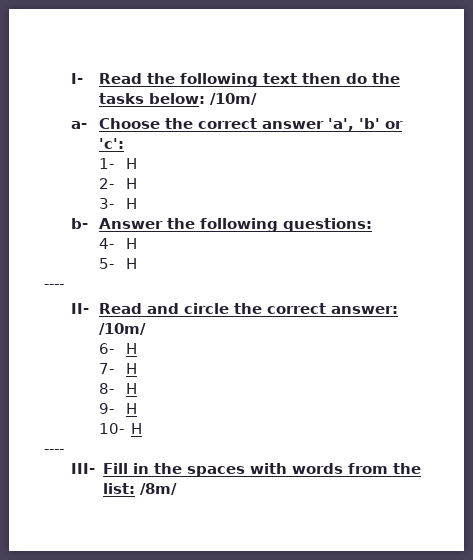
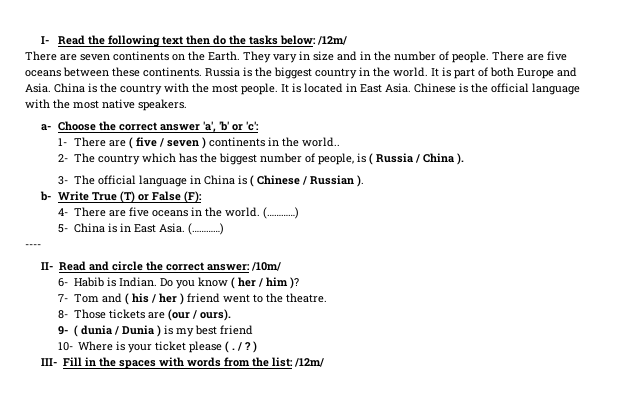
[209,93,257,105] /10m/ -> [316,36,347,45] [25,51,567,63] [25,67,577,79] [25,83,580,95] [25,99,187,111] /12m/ // There are seven continents on the Earth. They vary in size and in the number of people. There are five oceans between these continents. Russia is the biggest country in the world. It is part of both Europe and Asia. China is the country with the most people. It is located in East Asia. Chinese is the official language with the most native speakers.
[126,158,138,169] [98,178,138,189] [98,198,138,209] [71,218,372,232] [98,238,138,249] [98,258,138,269] H // 2- H // 3- H // b- Answer the following questions: // 4- H // 5- H -> [74,137,341,149] [57,153,465,165] [57,175,365,187] [40,191,202,203] [57,207,300,219] [57,223,225,235] There are ( five / seven ) continents in the world.. // 2- The country which has the biggest number of people, is ( Russia / China ). // 3- The official language in China is ( Chinese / Russian ). // b- Write True (T) or False (F): // 4- There are five oceans in the world. (…………) // 5- China is in East Asia. (…………)
[126,343,138,354] [98,363,138,374] [98,383,138,394] [98,403,138,414] [98,423,143,434] [44,449,64,454] H // 7- H // 8- H // 9- H // 10- H // ---- -> [74,277,300,289] [57,293,328,305] [57,309,232,321] [57,325,254,337] [57,341,258,353] Habib is Indian. Do you know ( her / him )? // 7- Tom and ( his / her ) friend went to the theatre. // 8- Those tickets are (our / ours). // 9- ( dunia / Dunia ) is my best friend // 10- Where is your ticket please ( . / ? )
[139,483,177,495] /8m/ -> [293,358,324,367] /12m/

